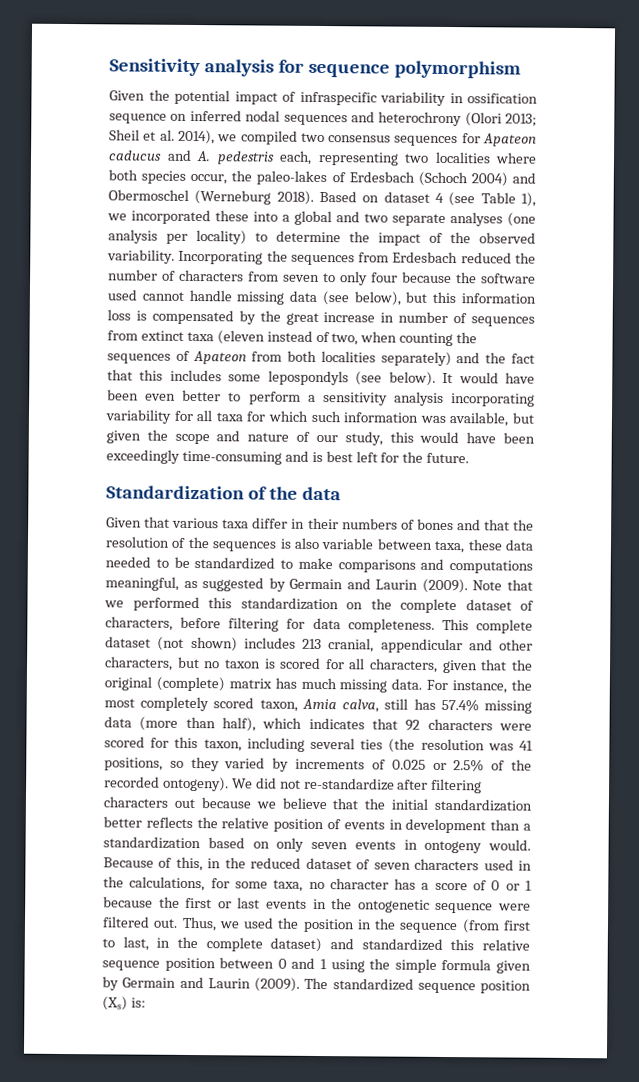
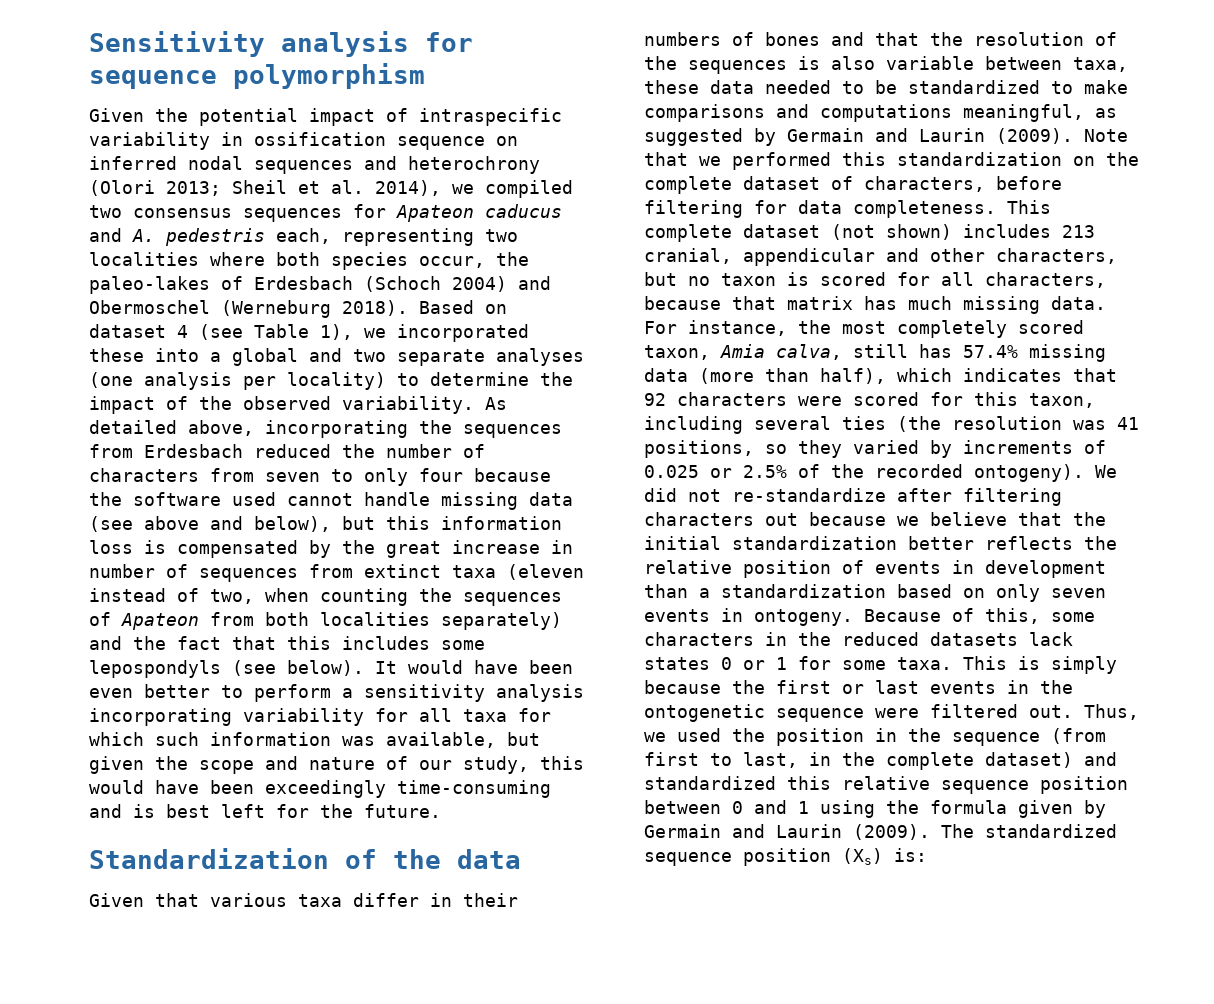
[299,91,377,106] infraspecific -> [419,108,562,126] intraspecific
[178,250,264,265] Incorporating -> [485,397,507,410] [89,420,408,438] As detailed above, incorporating
(349, 298) none -> [144,516,243,530] above and
[441,659,533,674] [104,676,225,692] given that the original (complete) -> [644,296,776,310] because that
[424,839,531,854] ontogeny would. -> [754,609,853,626] ontogeny.
(203, 864) none -> [1051,612,1095,622] [644,632,754,646] some characters
[305,857,532,871] [103,876,533,892] dataset of seven characters used in the calculations, for some taxa, no character has a score of 0 or 1 -> [930,632,1073,646] [644,656,1117,674] datasets lack states 0 or 1 for some taxa. This is simply
[394,958,437,973] simple -> (919, 807) none

